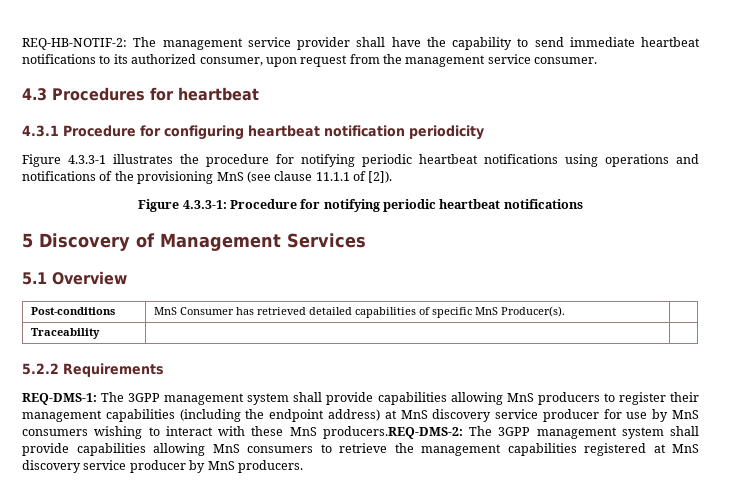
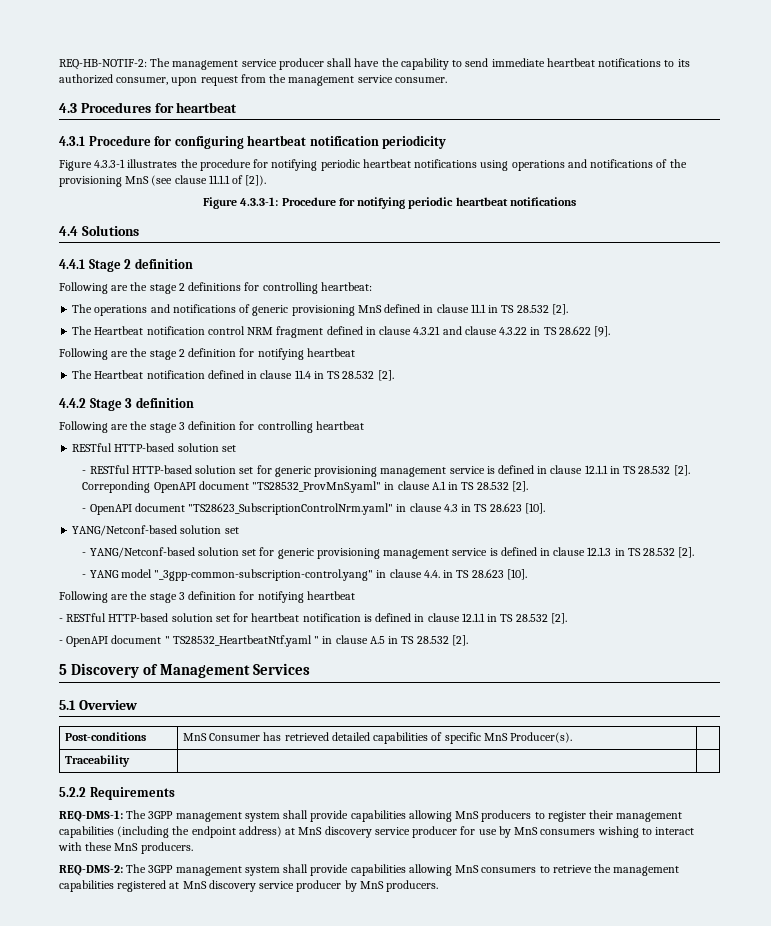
[297,37,350,50] provider -> [278,58,324,70] producer
(583, 204) none -> [59,225,139,236] [59,258,193,272] [59,282,372,294] [72,304,568,316] [72,326,611,338] [59,348,355,360] [72,370,394,381] [59,397,194,411] [59,421,364,433] [72,443,236,452] [82,465,690,477] [82,481,528,493] [82,503,545,515] [72,525,239,536] [82,547,695,559] [82,569,527,581] [59,591,355,603] [59,613,567,624] [59,635,468,647] // 4.4 Solutions // 4.4.1 Stage 2 definition // Following are the stage 2 definitions for controlling heartbeat: // The operations and notifications of generic provisioning MnS defined in clause 11.1 in TS 28.532 [2]. // The Heartbeat notification control NRM fragment defined in clause 4.3.21 and clause 4.3.22 in TS 28.622 [9]. // Following are the stage 2 definition for notifying heartbeat // The Heartbeat notification defined in clause 11.4 in TS 28.532 [2]. // 4.4.2 Stage 3 definition // Following are the stage 3 definition for controlling heartbeat // RESTful HTTP-based solution set // - RESTful HTTP-based solution set for generic provisioning management service is defined in clause 12.1.1 in TS 28.532 [2]. Correponding OpenAPI document "TS28532_ProvMnS.yaml" in clause A.1 in TS 28.532 [2]. // - OpenAPI document "TS28623_SubscriptionControlNrm.yaml" in clause 4.3 in TS 28.623 [10]. // YANG/Netconf-based solution set // - YANG/Netconf-based solution set for generic provisioning management service is defined in clause 12.1.3 in TS 28.532 [2]. // - YANG model "_3gpp-common-subscription-control.yang" in clause 4.4. in TS 28.623 [10]. // Following are the stage 3 definition for notifying heartbeat // - RESTful HTTP-based solution set for heartbeat notification is defined in clause 12.1.1 in TS 28.532 [2]. // - OpenAPI document " TS28532_HeartbeatNtf.yaml " in clause A.5 in TS 28.532 [2].
[322,426,463,439] producers.REQ-DMS-2: -> [140,842,193,854] [59,865,123,876] producers. // REQ-DMS-2:

